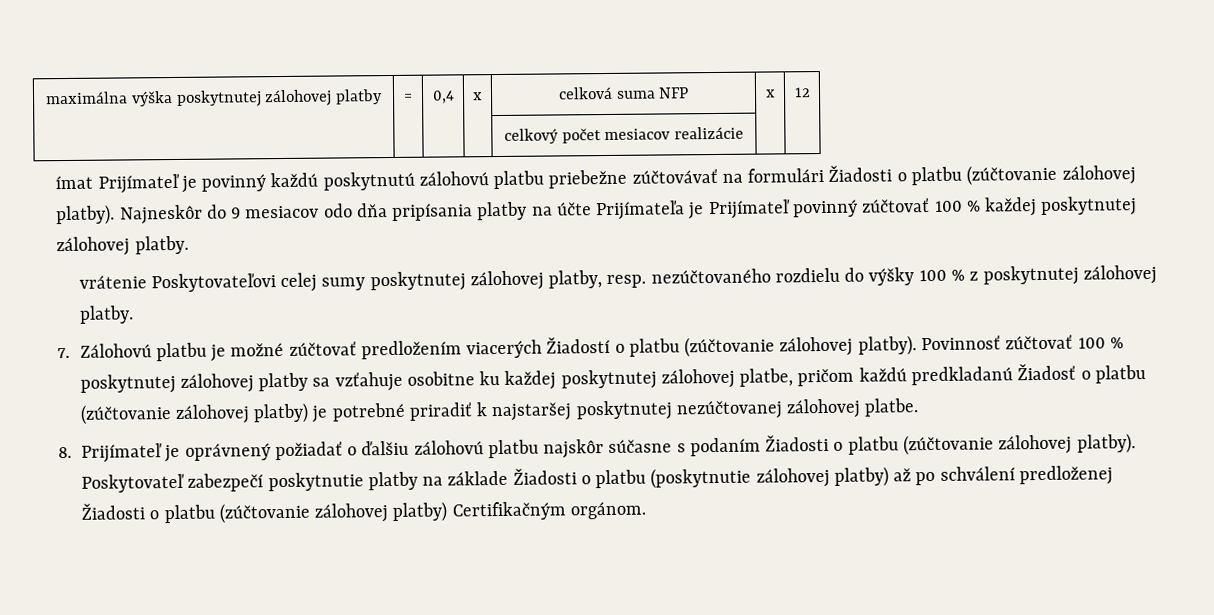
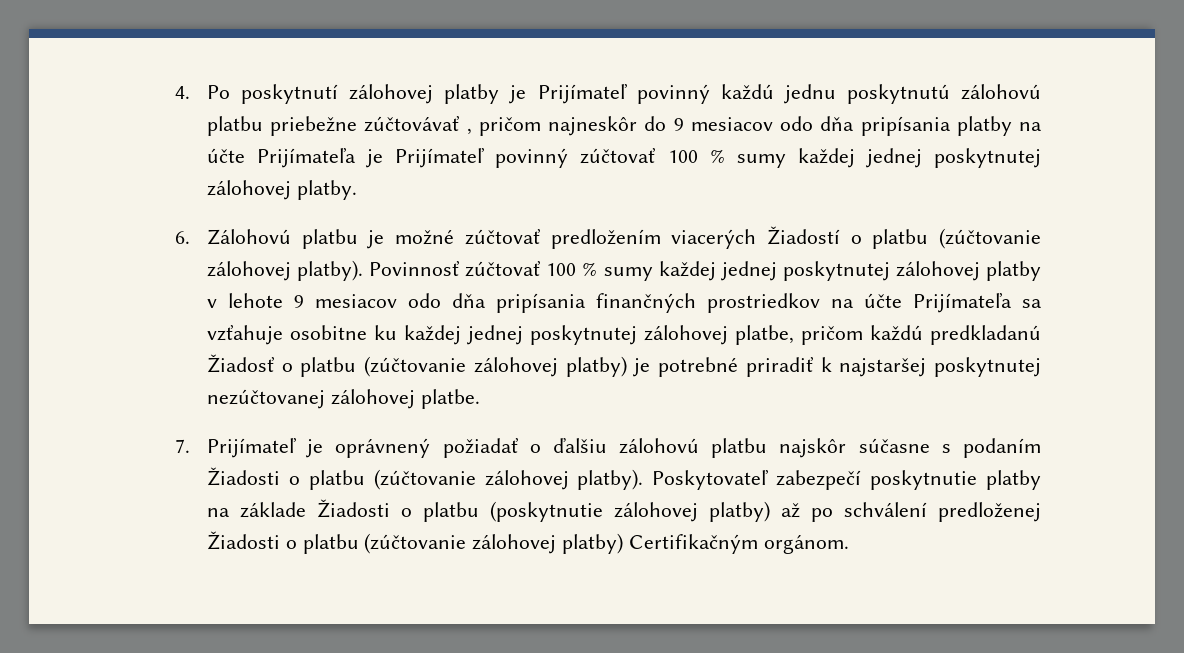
[45,89,383,107] [404,93,413,101] [431,90,455,104] [473,92,483,101] [557,86,690,100] [764,89,776,98] [793,87,811,98] [503,126,745,144] [55,173,197,194] maximálna výška poskytnutej zálohovej platby | = | 0,4 | x | celková suma NFP | x | 12 // | | | | celkový počet mesiacov realizácie | | // ímat Prijímateľ je -> [175,84,627,104] 4. Po poskytnutí zálohovej platby je Prijímateľ
(319, 180) none -> [783,84,836,104] jednu
[721,164,1136,186] [56,204,203,226] na formulári Žiadosti o platbu (zúčtovanie zálohovej platby). Najneskôr -> [466,116,638,136] , pričom najneskôr
[984,196,1138,217] [56,235,189,257] [78,264,1157,293] [78,305,134,324] [57,347,71,359] každej poskytnutej zálohovej platby. // vrátenie Poskytovateľovi celej sumy poskytnutej zálohovej platby, resp. nezúčtovaného rozdielu do výšky 100 % z poskytnutej zálohovej platby. // 7. -> [736,148,1041,168] [207,180,357,200] [175,231,191,244] sumy každej jednej poskytnutej zálohovej platby. // 6.
[79,372,309,394] poskytnutej zálohovej platby -> [603,261,1041,281] [207,293,1013,313] sumy každej jednej poskytnutej zálohovej platby v lehote 9 mesiacov odo dňa pripísania finančných prostriedkov na účte Prijímateľa
(557, 380) none -> [467,325,524,345] jednej
[58,446,73,459] 8. -> [175,439,191,453] 7.

